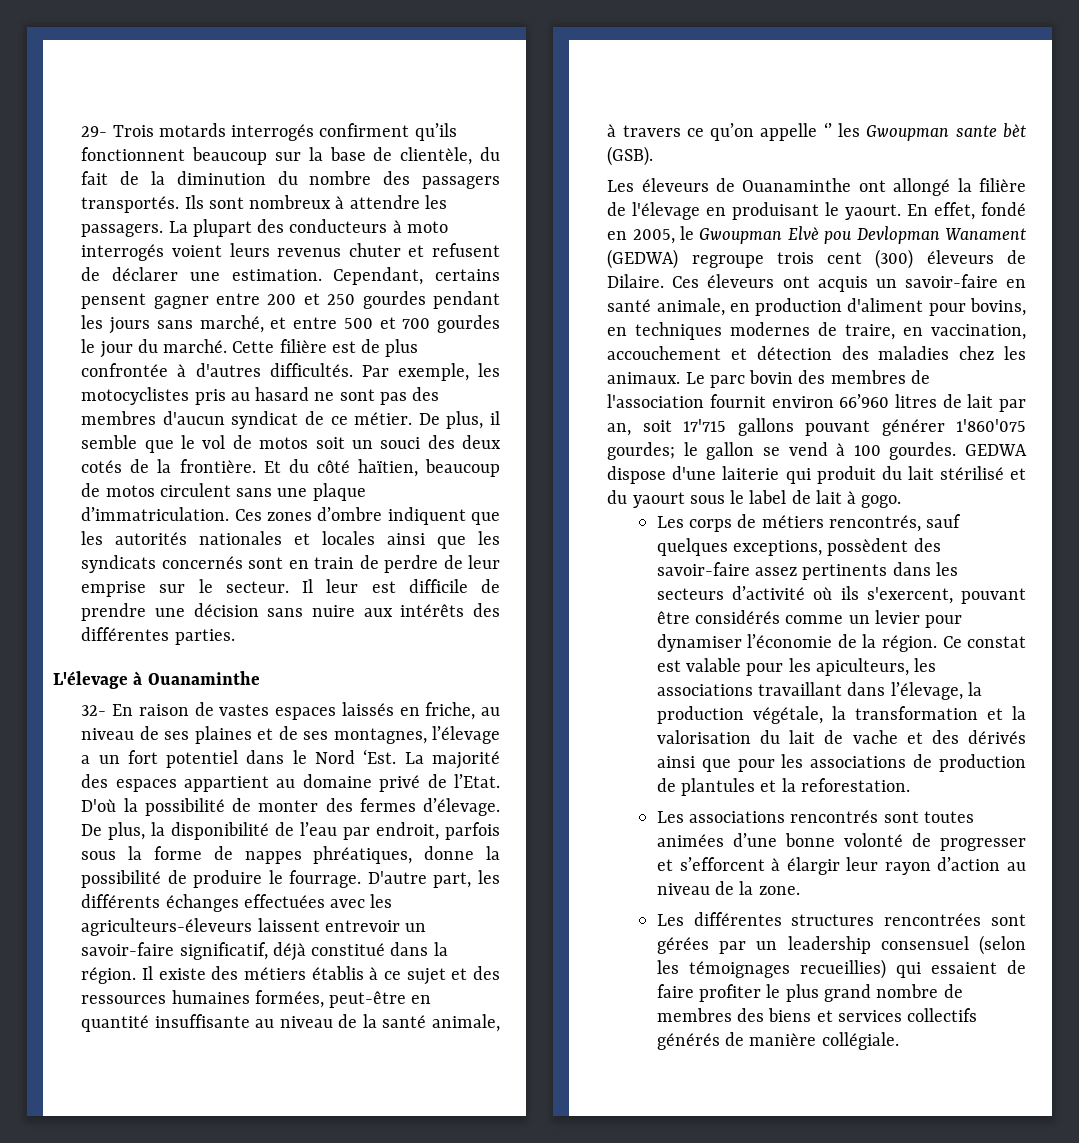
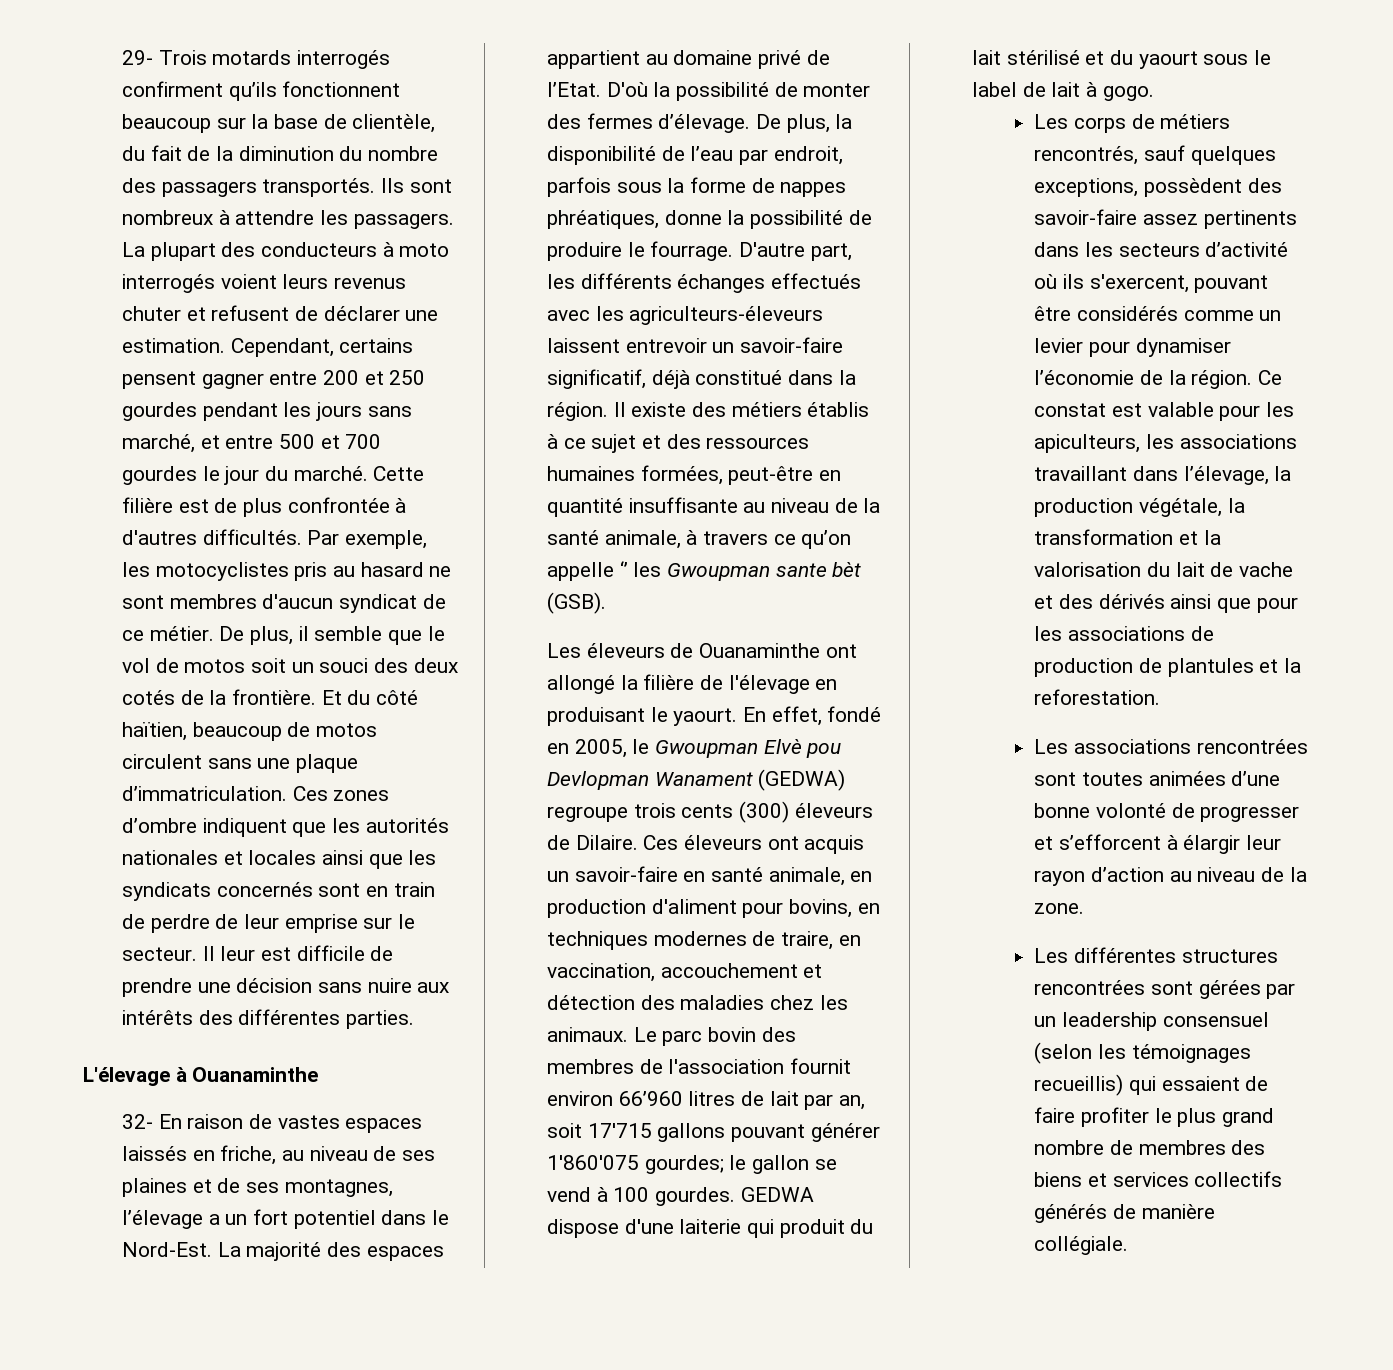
[379,387,440,405] pas des -> (165, 602) none
[315,749,397,764] Nord ‘Est. -> [122,1242,213,1257] Nord-Est.
[243,894,325,908] effectuées -> [771,273,862,289] effectués
[827,252,863,264] cent -> [681,804,734,818] cents
[790,810,879,823] rencontrés -> [1196,739,1308,754] rencontrées
[799,959,886,979] recueillies) -> [1034,1074,1124,1096] recueillis)

